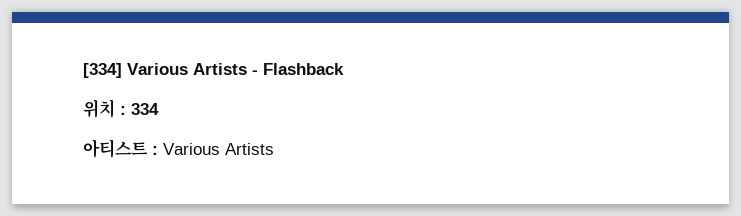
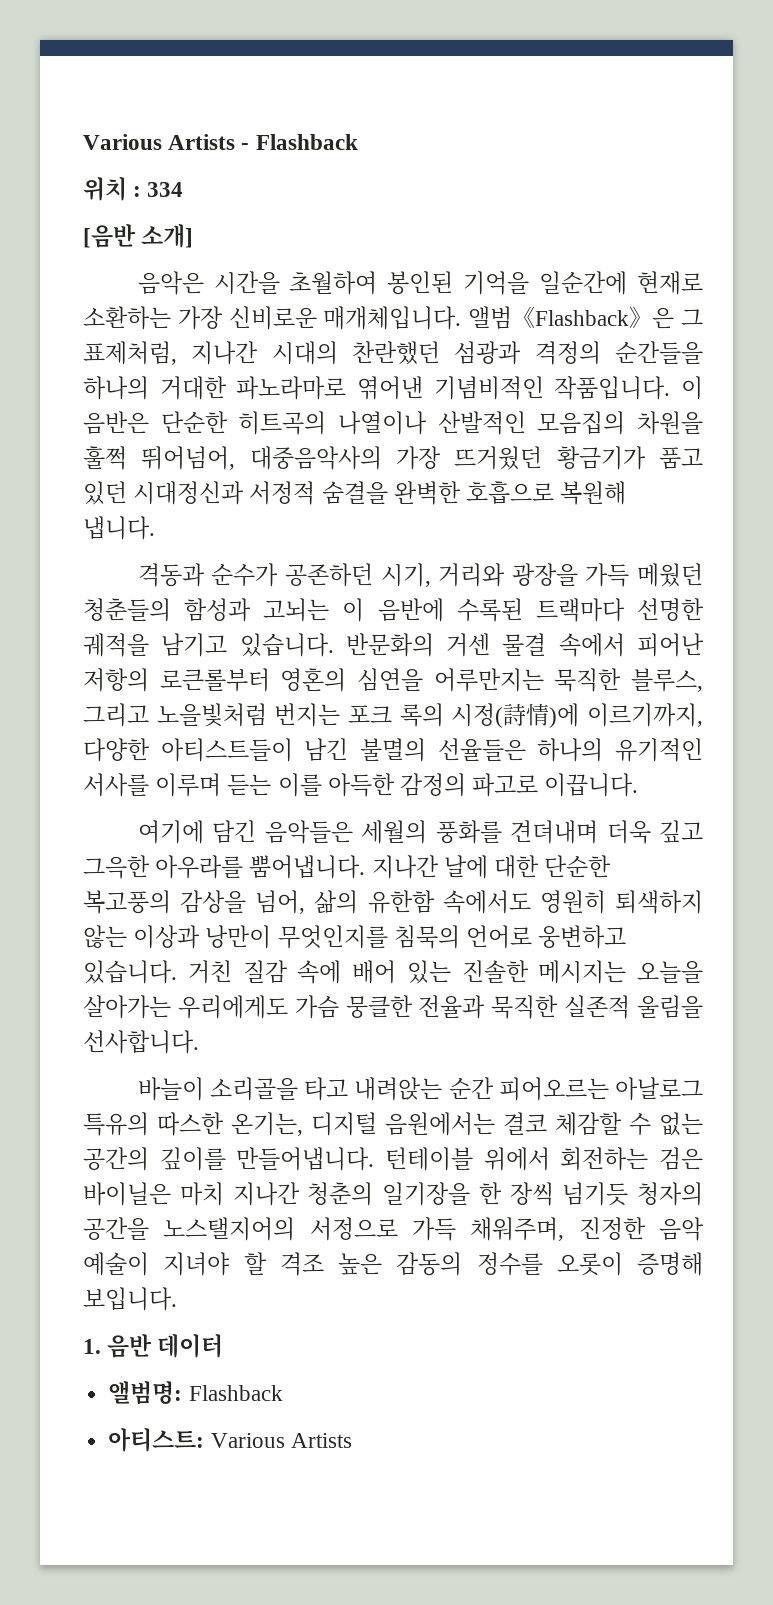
[83,63,122,78] [334] -> (83, 142) none
[83,139,158,158] 아티스트 : -> [83,224,194,248] [137,271,704,295] [83,306,703,330] [83,341,703,365] [83,376,704,400] [83,411,703,435] [83,446,703,470] [83,481,627,505] [83,516,155,540] [137,563,703,587] [83,598,704,622] [83,633,704,657] [83,668,704,692] [83,703,704,728] [83,738,704,762] [83,773,639,797] [137,820,704,844] [83,855,612,879] [83,890,703,914] [83,925,627,949] [83,960,703,984] [83,995,703,1019] [83,1030,199,1054] [137,1077,704,1101] [83,1112,703,1136] [83,1147,704,1171] [83,1182,703,1206] [83,1217,704,1241] [83,1252,703,1276] [83,1287,177,1311] [83,1334,224,1358] [108,1381,283,1405] [108,1428,205,1452] [음반 소개] // 음악은 시간을 초월하여 봉인된 기억을 일순간에 현재로 소환하는 가장 신비로운 매개체입니다. 앨범《Flashback》은 그 표제처럼, 지나간 시대의 찬란했던 섬광과 격정의 순간들을 하나의 거대한 파노라마로 엮어낸 기념비적인 작품입니다. 이 음반은 단순한 히트곡의 나열이나 산발적인 모음집의 차원을 훌쩍 뛰어넘어, 대중음악사의 가장 뜨거웠던 황금기가 품고 있던 시대정신과 서정적 숨결을 완벽한 호흡으로 복원해 냅니다. // 격동과 순수가 공존하던 시기, 거리와 광장을 가득 메웠던 청춘들의 함성과 고뇌는 이 음반에 수록된 트랙마다 선명한 궤적을 남기고 있습니다. 반문화의 거센 물결 속에서 피어난 저항의 로큰롤부터 영혼의 심연을 어루만지는 묵직한 블루스, 그리고 노을빛처럼 번지는 포크 록의 시정(詩情)에 이르기까지, 다양한 아티스트들이 남긴 불멸의 선율들은 하나의 유기적인 서사를 이루며 듣는 이를 아득한 감정의 파고로 이끕니다. // 여기에 담긴 음악들은 세월의 풍화를 견뎌내며 더욱 깊고 그윽한 아우라를 뿜어냅니다. 지나간 날에 대한 단순한 복고풍의 감상을 넘어, 삶의 유한함 속에서도 영원히 퇴색하지 않는 이상과 낭만이 무엇인지를 침묵의 언어로 웅변하고 있습니다. 거친 질감 속에 배어 있는 진솔한 메시지는 오늘을 살아가는 우리에게도 가슴 뭉클한 전율과 묵직한 실존적 울림을 선사합니다. // 바늘이 소리골을 타고 내려앉는 순간 피어오르는 아날로그 특유의 따스한 온기는, 디지털 음원에서는 결코 체감할 수 없는 공간의 깊이를 만들어냅니다. 턴테이블 위에서 회전하는 검은 바이닐은 마치 지나간 청춘의 일기장을 한 장씩 넘기듯 청자의 공간을 노스탤지어의 서정으로 가득 채워주며, 진정한 음악 예술이 지녀야 할 격조 높은 감동의 정수를 오롯이 증명해 보입니다. // 1. 음반 데이터 // 앨범명: Flashback // 아티스트:

